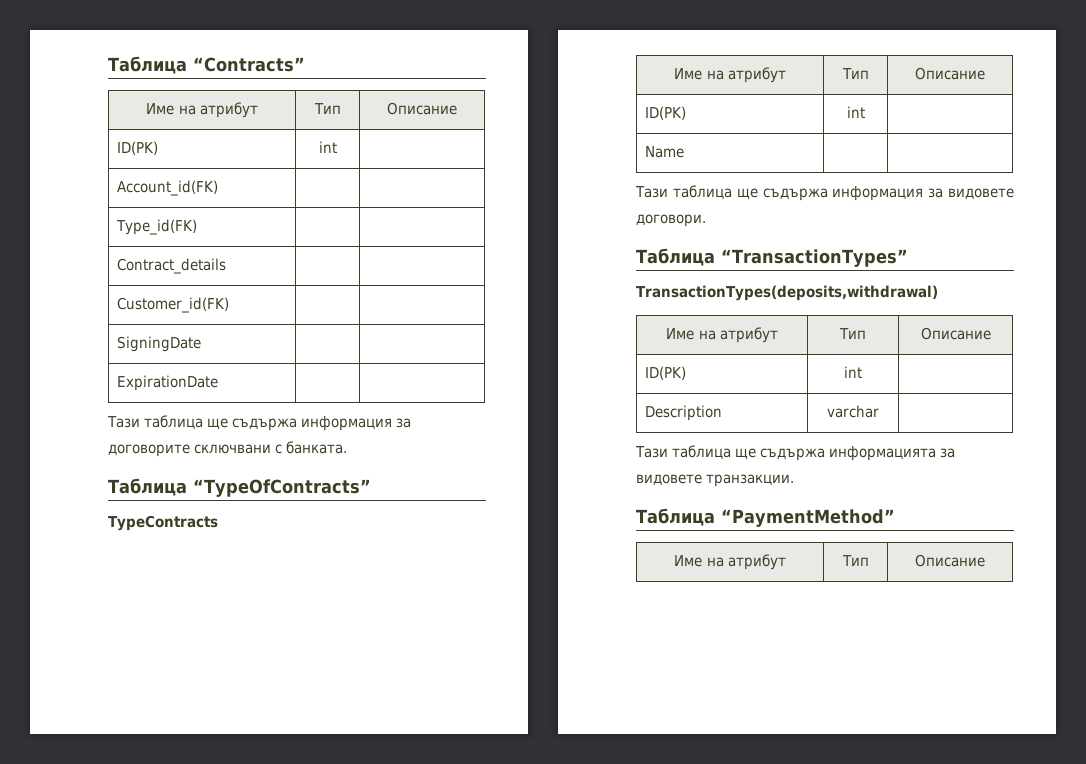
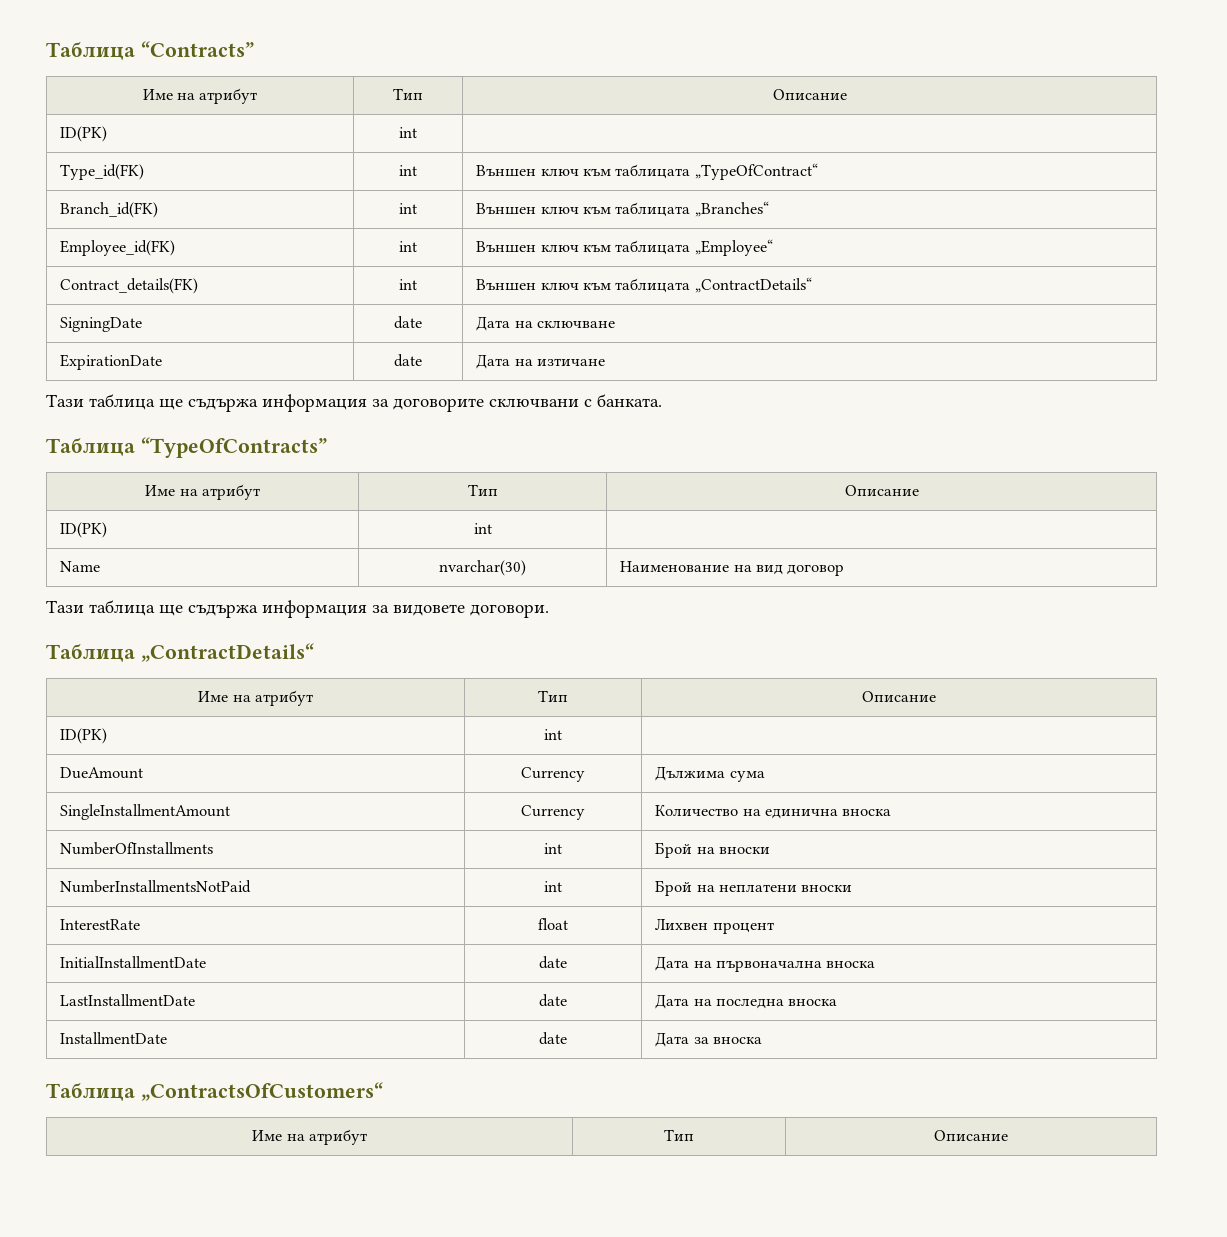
[116,180,218,196] // Account_id(FK) | | -> (417, 132) none
[116,258,226,274] [116,297,229,313] [116,336,201,352] [116,375,218,391] | // Contract_details | | // Customer_id(FK) | | // SigningDate | | // ExpirationDate | | -> [398,165,417,176] [476,163,818,180] [60,202,159,218] [398,203,417,214] [476,201,769,217] [60,240,176,256] [398,241,417,252] [476,239,773,256] [60,278,199,294] [398,279,417,290] [476,277,812,293] [60,317,143,332] [393,316,422,329] [476,316,615,331] [60,354,163,370] [393,354,422,367] [476,354,605,369] int | Външен ключ към таблицата „TypeOfContract“ // Branch_id(FK) | int | Външен ключ към таблицата „Branches“ // Employee_id(FK) | int | Външен ключ към таблицата „Employee“ // Contract_details(FK) | int | Външен ключ към таблицата „ContractDetails“ // SigningDate | date | Дата на сключване // ExpirationDate | date | Дата на изтичане
[108,515,218,531] // TypeContracts -> (327, 447) none
(684, 152) | -> [438,560,526,576] [620,561,845,576] nvarchar(30) | Наименование на вид договор
[721,249,908,267] [636,285,938,301] [666,327,778,343] [839,328,866,339] [920,327,991,340] [644,366,686,380] [844,366,862,378] [644,405,722,421] [827,405,879,418] [635,445,956,461] [636,474,795,487] [636,508,895,527] “TransactionTypes” // TransactionTypes(deposits,withdrawal) // Име на атрибут | Тип | Описание // ID(PK) | int | // Description | varchar | // Тази таблица ще съдържа информацията за видовете транзакции. // Таблица “PaymentMethod” -> [140,643,314,662] [198,690,313,706] [538,690,568,702] [862,691,936,702] [60,728,108,744] [544,729,562,740] [60,767,144,779] [521,767,585,782] [655,766,765,782] [60,804,231,820] [521,805,585,820] [655,805,892,819] [60,842,214,855] [544,843,562,854] [655,842,770,858] [60,880,252,893] [544,881,562,892] [655,880,853,896] [60,919,141,930] [538,918,568,930] [655,918,774,934] [60,956,207,968] [539,956,567,969] [655,956,876,972] [60,994,196,1006] [539,994,567,1007] [655,994,838,1009] [60,1032,168,1044] [539,1032,567,1045] [655,1032,762,1047] [46,1082,383,1101] „ContractDetails“ // Име на атрибут | Тип | Описание // ID(PK) | int | // DueAmount | Currency | Дължима сума // SingleInstallmentAmount | Currency | Количество на единична вноска // NumberOfInstallments | int | Брой на вноски // NumberInstallmentsNotPaid | int | Брой на неплатени вноски // InterestRate | float | Лихвен процент // InitialInstallmentDate | date | Дата на първоначална вноска // LastInstallmentDate | date | Дата на последна вноска // InstallmentDate | date | Дата за вноска // Таблица „ContractsOfCustomers“

